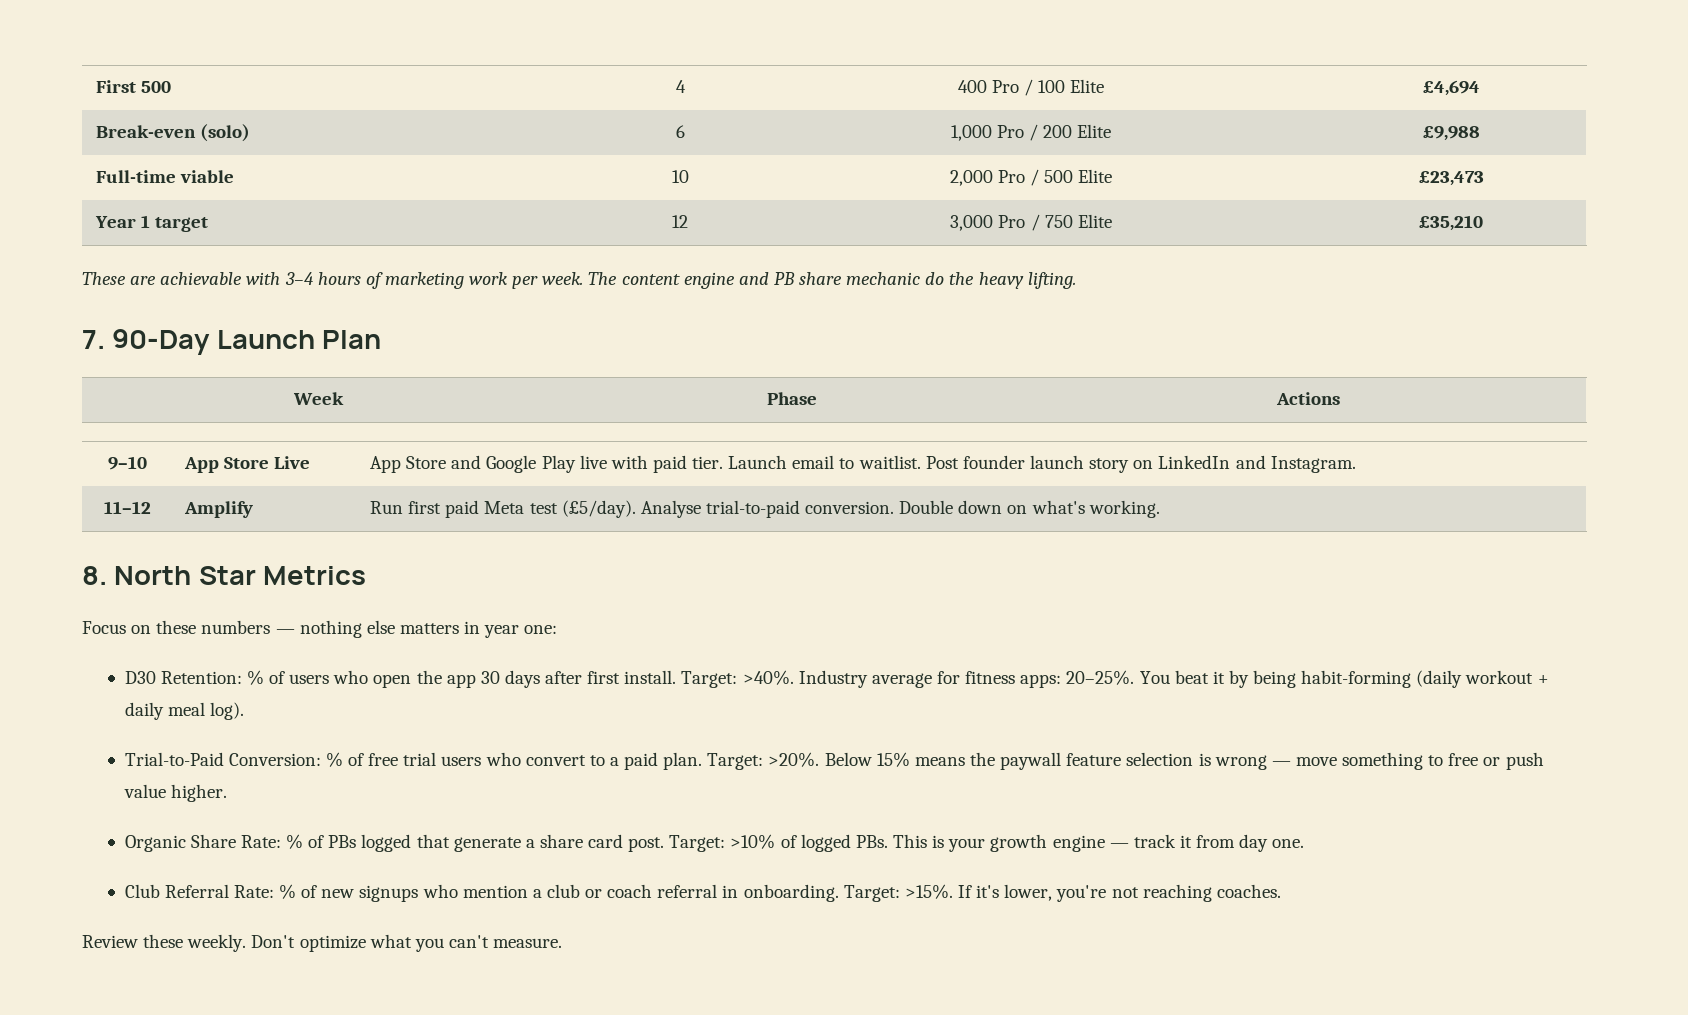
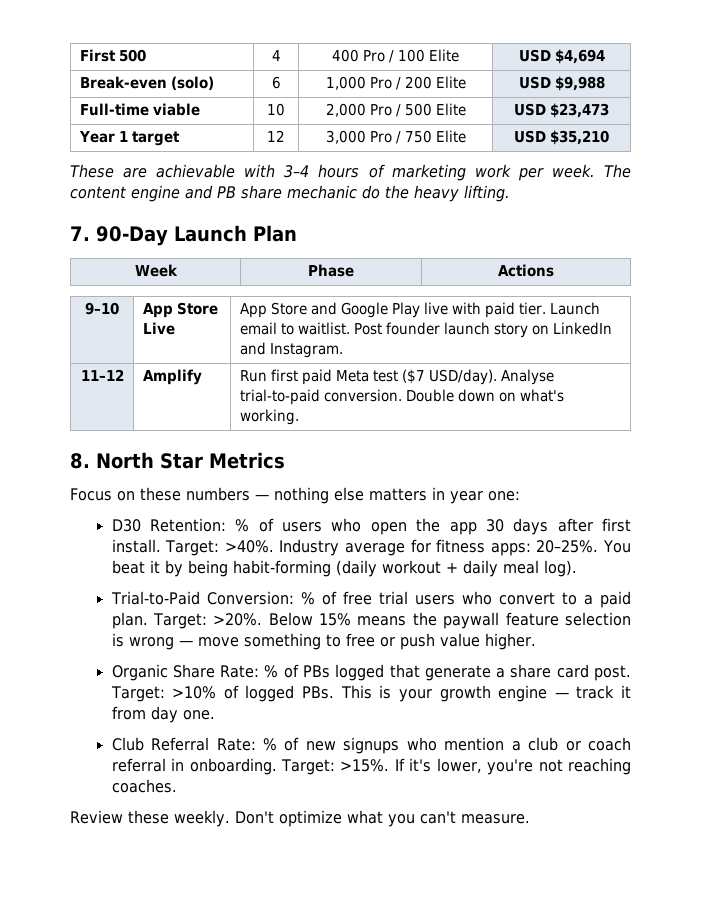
[1422,80,1480,96] £4,694 -> [518,49,605,64] USD $4,694
[1422,126,1480,141] £9,988 -> [518,76,605,91] USD $9,988
[1418,171,1484,186] £23,473 -> [514,103,609,118] USD $23,473
[1419,215,1483,231] £35,210 -> [514,130,609,145] USD $35,210
[561,500,636,518] (£5/day). -> [401,369,497,385] ($7 USD/day).

